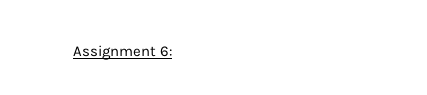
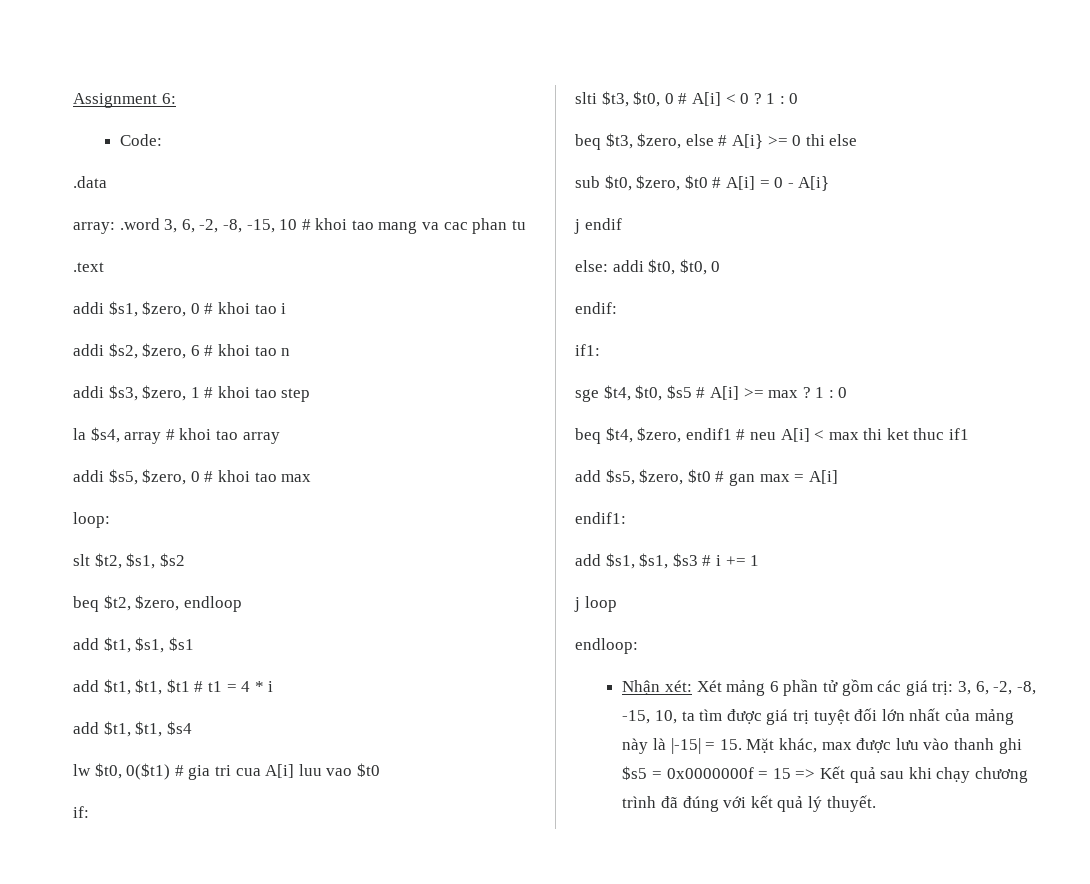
(173, 51) none -> [120,134,163,146] [73,176,107,188] [73,218,526,234] [73,262,104,272] [73,301,287,317] [73,343,291,359] [73,385,311,402] [73,427,280,444] [73,469,312,485] [73,512,110,528] [73,553,185,569] [73,595,242,612] [73,637,194,653] [73,679,274,695] [73,721,192,737] [73,763,380,780] [73,806,89,818] [575,91,799,107] [575,133,858,150] [575,175,830,191] [574,218,622,234] [575,259,721,275] [575,302,617,314] [575,344,600,356] [575,385,848,402] [575,427,970,444] [575,469,838,486] [575,512,626,524] [575,553,760,569] [574,596,617,612] [575,638,638,654] [622,679,1036,696] [622,708,1014,725] [622,738,1022,754] [622,766,1028,783] [622,795,876,812] // Code: // .data // array: .word 3, 6, -2, -8, -15, 10 # khoi tao mang va cac phan tu // .text // addi $s1, $zero, 0 # khoi tao i // addi $s2, $zero, 6 # khoi tao n // addi $s3, $zero, 1 # khoi tao step // la $s4, array # khoi tao array // addi $s5, $zero, 0 # khoi tao max // loop: // slt $t2, $s1, $s2 // beq $t2, $zero, endloop // add $t1, $s1, $s1 // add $t1, $t1, $t1 # t1 = 4 * i // add $t1, $t1, $s4 // lw $t0, 0($t1) # gia tri cua A[i] luu vao $t0 // if: // slti $t3, $t0, 0 # A[i] < 0 ? 1 : 0 // beq $t3, $zero, else # A[i} >= 0 thi else // sub $t0, $zero, $t0 # A[i] = 0 - A[i} // j endif // else: addi $t0, $t0, 0 // endif: // if1: // sge $t4, $t0, $s5 # A[i] >= max ? 1 : 0 // beq $t4, $zero, endif1 # neu A[i] < max thi ket thuc if1 // add $s5, $zero, $t0 # gan max = A[i] // endif1: // add $s1, $s1, $s3 # i += 1 // j loop // endloop: // Nhận xét: Xét mảng 6 phần tử gồm các giá trị: 3, 6, -2, -8, -15, 10, ta tìm được giá trị tuyệt đối lớn nhất của mảng này là |-15| = 15. Mặt khác, max được lưu vào thanh ghi $s5 = 0x0000000f = 15 => Kết quả sau khi chạy chương trình đã đúng với kết quả lý thuyết.

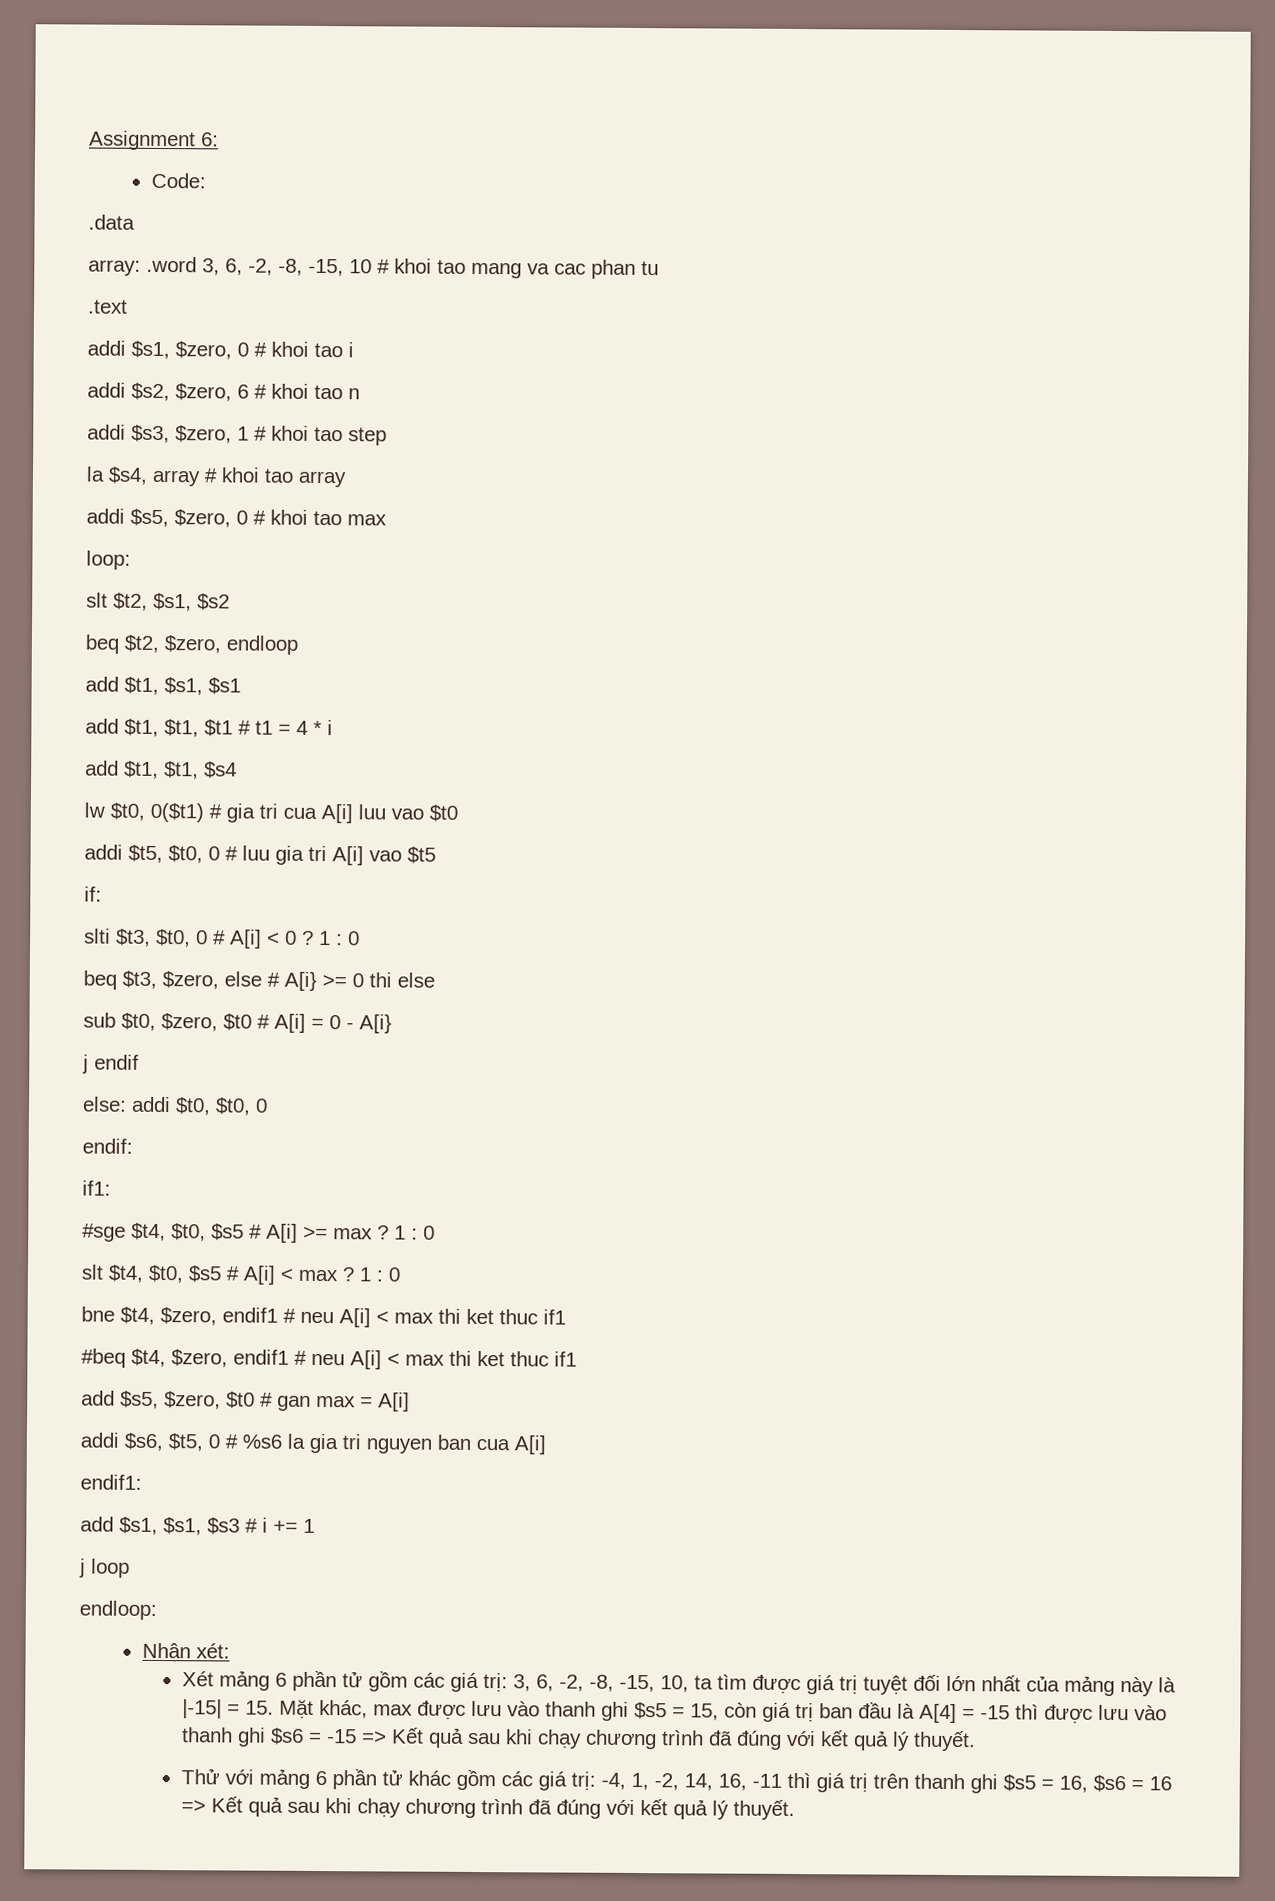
(380, 770) none -> [84,844,436,866] // addi $t5, $t0, 0 # luu gia tri A[i] vao $t5
[575,389,599,402] sge -> [82,1223,126,1242] #sge
[575,428,601,444] beq -> [81,1264,401,1285] [81,1306,566,1328] [81,1348,126,1368] slt $t4, $t0, $s5 # A[i] < max ? 1 : 0 // bne $t4, $zero, endif1 # neu A[i] < max thi ket thuc if1 // #beq
(838, 477) none -> [80,1432,546,1455] // addi $s6, $t5, 0 # %s6 la gia tri nguyen ban cua A[i]
(693, 686) none -> (230, 1651) //
[666,767,791,779] 0x0000000f = 15 -> [689,1702,1167,1724] [181,1727,357,1747] 15, còn giá trị ban đầu là A[4] = -15 thì được lưu vào thanh ghi $s6 = -15
(876, 803) none -> [180,1768,1172,1794] [180,1796,795,1821] // Thử với mảng 6 phần tử khác gồm các giá trị: -4, 1, -2, 14, 16, -11 thì giá trị trên thanh ghi $s5 = 16, $s6 = 16 => Kết quả sau khi chạy chương trình đã đúng với kết quả lý thuyết.

